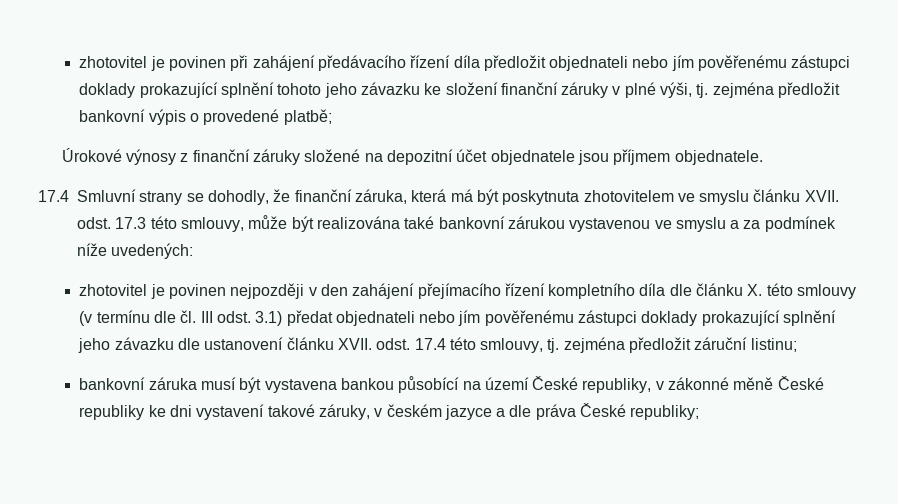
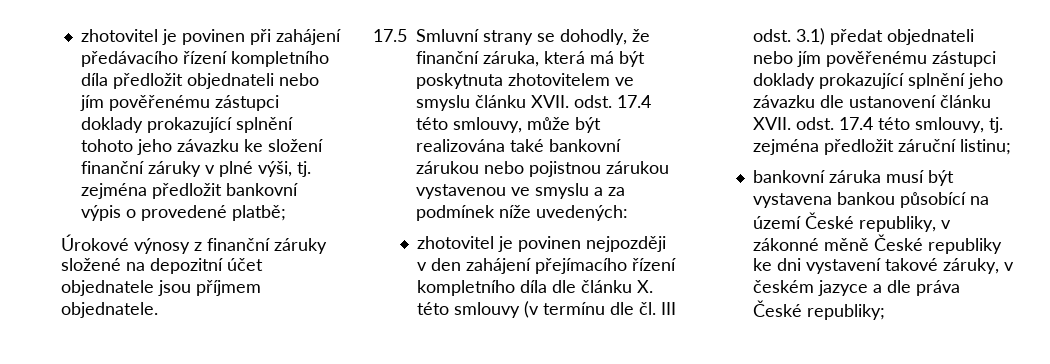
(451, 61) none -> [230,51,329,67] kompletního
[38,190,69,202] 17.4 -> [373,29,407,42] 17.5
[115,217,147,229] 17.3 -> [617,95,651,108] 17.4
(565, 222) none -> [484,161,669,177] nebo pojistnou zárukou

